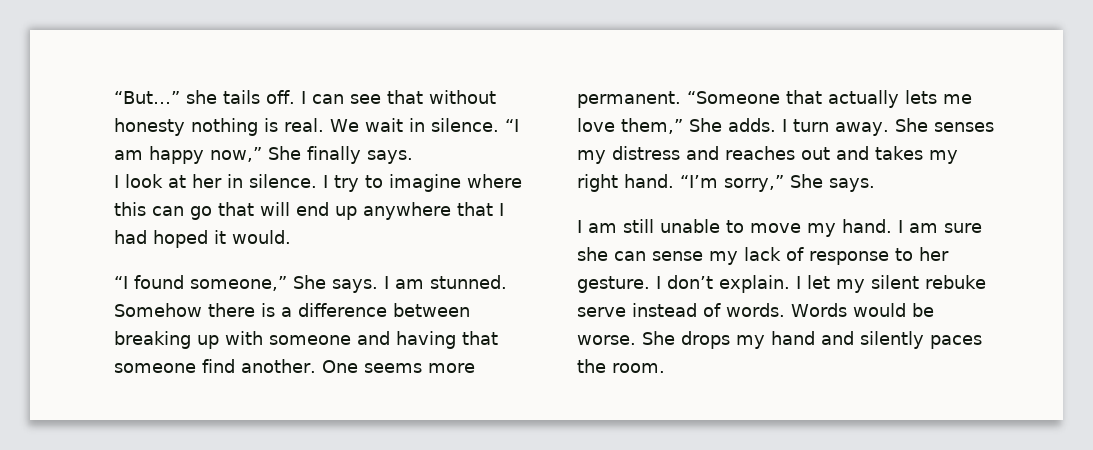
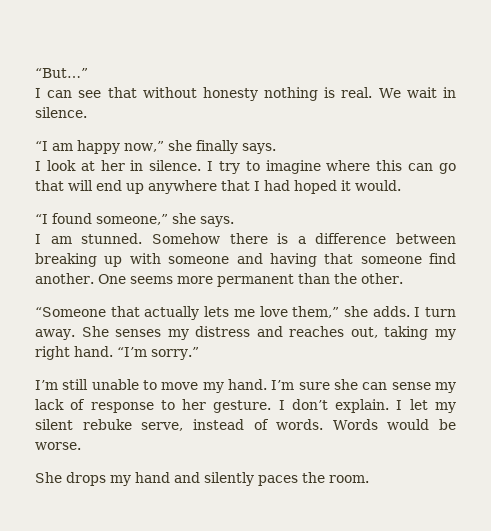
[186,90,295,104] she tails off. -> (88, 73) //
(499, 125) none -> (87, 112) //
[268,146,301,160] She -> [167,140,192,151] she
[293,275,378,293] She says. -> [172,213,234,227] she says. //
[577,91,681,108] permanent. -> [216,273,403,287] permanent than the other. //
[689,118,722,132] She -> [343,306,368,317] she
[801,146,923,160] out and takes -> [350,326,429,340] out, taking
[724,174,875,192] [577,220,617,233] sorry,” She says. // I am -> [151,347,199,360] [35,380,58,390] sorry.” // I’m
[898,220,938,233] I am -> [271,380,295,390] I’m
[577,307,626,317] serve -> [141,422,184,431] serve,
(636, 340) none -> (81, 446) //

